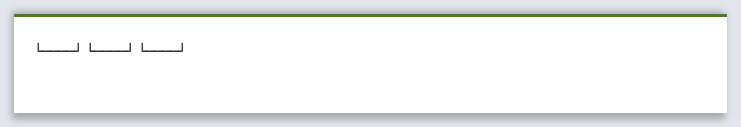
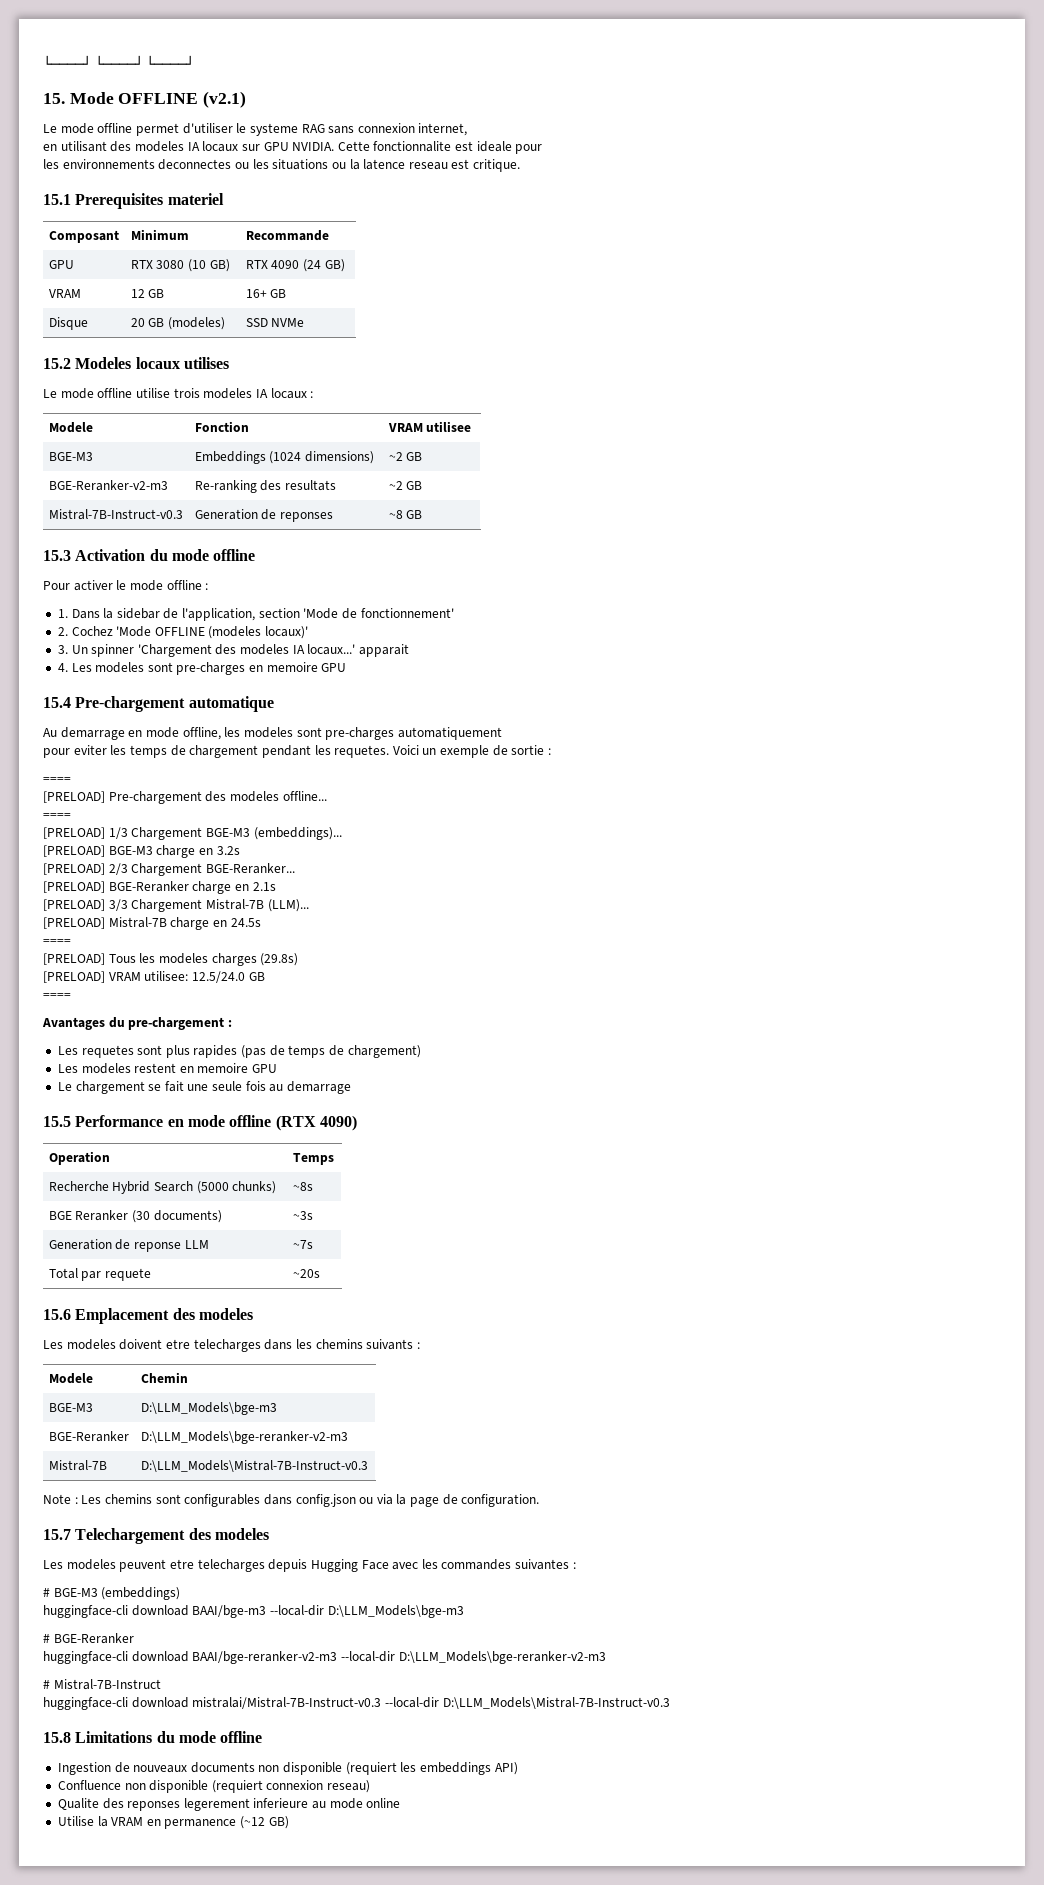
(186, 49) none -> [43,91,247,108] [43,123,468,136] [43,141,543,154] [43,159,521,172] [43,193,224,209] [48,230,119,243] [130,229,189,240] [245,230,329,241] [48,260,74,269] [130,259,230,272] [245,259,345,272] [48,289,81,298] [130,289,165,298] [245,289,287,298] [48,317,88,330] [130,317,226,330] [245,318,305,327] [43,357,229,369] [43,388,314,399] [48,422,93,433] [194,421,249,432] [387,421,472,432] [48,452,93,461] [194,451,375,464] [388,452,423,461] [48,480,168,491] [194,480,337,493] [388,481,423,490] [48,509,183,520] [194,509,334,522] [388,510,423,519] [43,549,256,561] [43,580,209,591] [57,608,454,621] [57,626,309,639] [57,644,410,657] [57,662,347,675] [43,696,274,712] [43,727,502,740] [43,745,552,758] [43,777,71,783] [43,791,327,804] [43,813,71,819] [43,827,342,840] [43,845,240,858] [43,863,295,876] [43,881,276,894] [43,899,309,912] [43,917,261,930] [43,939,71,945] [43,953,299,966] [43,971,265,983] [43,993,71,999] [42,1017,232,1030] [57,1045,421,1058] [57,1063,278,1074] [57,1081,352,1094] [43,1115,357,1131] [48,1151,110,1165] [292,1153,334,1165] [48,1181,277,1194] [292,1182,313,1191] [48,1210,222,1223] [292,1211,313,1220] [48,1239,209,1252] [292,1240,313,1249] [48,1268,152,1281] [292,1269,320,1278] [43,1308,253,1324] [43,1339,420,1352] [48,1373,93,1384] [140,1372,188,1383] [48,1403,93,1412] [140,1402,277,1415] [48,1431,129,1442] [140,1431,348,1444] [48,1460,107,1471] [140,1460,368,1472] [43,1494,540,1507] [43,1528,269,1544] [43,1559,576,1572] [43,1587,181,1600] [43,1605,464,1618] [43,1633,134,1644] [43,1651,606,1664] [43,1679,161,1690] [43,1697,670,1710] [43,1731,263,1743] [57,1762,518,1775] [57,1780,371,1793] [57,1798,401,1811] [57,1816,289,1829] // 15. Mode OFFLINE (v2.1) // Le mode offline permet d'utiliser le systeme RAG sans connexion internet, // en utilisant des modeles IA locaux sur GPU NVIDIA. Cette fonctionnalite est ideale pour // les environnements deconnectes ou les situations ou la latence reseau est critique. // 15.1 Prerequisites materiel // Composant | Minimum | Recommande // GPU | RTX 3080 (10 GB) | RTX 4090 (24 GB) // VRAM | 12 GB | 16+ GB // Disque | 20 GB (modeles) | SSD NVMe // 15.2 Modeles locaux utilises // Le mode offline utilise trois modeles IA locaux : // Modele | Fonction | VRAM utilisee // BGE-M3 | Embeddings (1024 dimensions) | ~2 GB // BGE-Reranker-v2-m3 | Re-ranking des resultats | ~2 GB // Mistral-7B-Instruct-v0.3 | Generation de reponses | ~8 GB // 15.3 Activation du mode offline // Pour activer le mode offline : // 1. Dans la sidebar de l'application, section 'Mode de fonctionnement' // 2. Cochez 'Mode OFFLINE (modeles locaux)' // 3. Un spinner 'Chargement des modeles IA locaux...' apparait // 4. Les modeles sont pre-charges en memoire GPU // 15.4 Pre-chargement automatique // Au demarrage en mode offline, les modeles sont pre-charges automatiquement // pour eviter les temps de chargement pendant les requetes. Voici un exemple de sortie : // ==== // [PRELOAD] Pre-chargement des modeles offline... // ==== // [PRELOAD] 1/3 Chargement BGE-M3 (embeddings)... // [PRELOAD] BGE-M3 charge en 3.2s // [PRELOAD] 2/3 Chargement BGE-Reranker... // [PRELOAD] BGE-Reranker charge en 2.1s // [PRELOAD] 3/3 Chargement Mistral-7B (LLM)... // [PRELOAD] Mistral-7B charge en 24.5s // ==== // [PRELOAD] Tous les modeles charges (29.8s) // [PRELOAD] VRAM utilisee: 12.5/24.0 GB // ==== // Avantages du pre-chargement : // Les requetes sont plus rapides (pas de temps de chargement) // Les modeles restent en memoire GPU // Le chargement se fait une seule fois au demarrage // 15.5 Performance en mode offline (RTX 4090) // Operation | Temps // Recherche Hybrid Search (5000 chunks) | ~8s // BGE Reranker (30 documents) | ~3s // Generation de reponse LLM | ~7s // Total par requete | ~20s // 15.6 Emplacement des modeles // Les modeles doivent etre telecharges dans les chemins suivants : // Modele | Chemin // BGE-M3 | D:\LLM_Models\bge-m3 // BGE-Reranker | D:\LLM_Models\bge-reranker-v2-m3 // Mistral-7B | D:\LLM_Models\Mistral-7B-Instruct-v0.3 // Note : Les chemins sont configurables dans config.json ou via la page de configuration. // 15.7 Telechargement des modeles // Les modeles peuvent etre telecharges depuis Hugging Face avec les commandes suivantes : // # BGE-M3 (embeddings) // huggingface-cli download BAAI/bge-m3 --local-dir D:\LLM_Models\bge-m3 // # BGE-Reranker // huggingface-cli download BAAI/bge-reranker-v2-m3 --local-dir D:\LLM_Models\bge-reranker-v2-m3 // # Mistral-7B-Instruct // huggingface-cli download mistralai/Mistral-7B-Instruct-v0.3 --local-dir D:\LLM_Models\Mistral-7B-Instruct-v0.3 // 15.8 Limitations du mode offline // Ingestion de nouveaux documents non disponible (requiert les embeddings API) // Confluence non disponible (requiert connexion reseau) // Qualite des reponses legerement inferieure au mode online // Utilise la VRAM en permanence (~12 GB)

